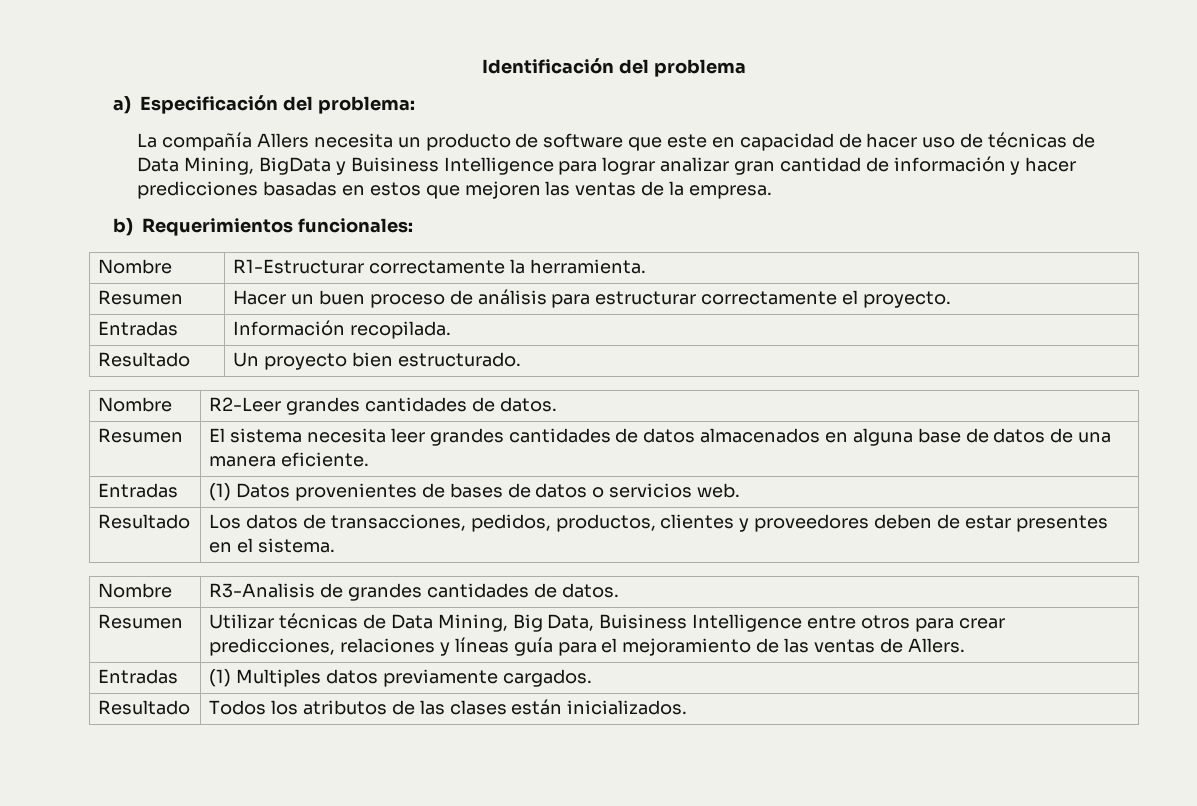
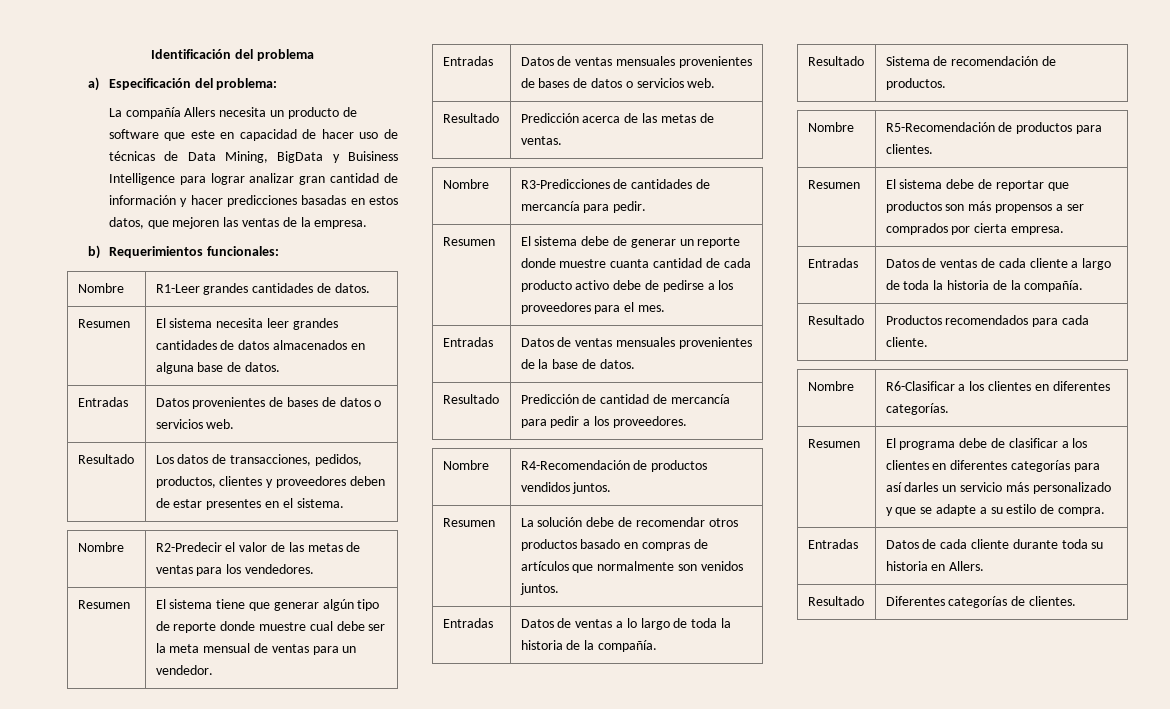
(421, 189) none -> [108,217,144,229] datos,
[233,259,646,274] [98,290,184,305] [233,289,951,308] [98,321,179,336] [233,320,452,339] [98,352,191,367] [233,352,521,370] [98,397,173,412] [209,397,282,412] R1-Estructurar correctamente la herramienta. // Resumen | Hacer un buen proceso de análisis para estructurar correctamente el proyecto. // Entradas | Información recopilada. // Resultado | Un proyecto bien estructurado. // Nombre | R2-Leer -> [155,284,200,293] R1-Leer
[993,428,1112,443] [209,452,370,467] [98,483,179,498] [209,483,232,501] datos de una manera eficiente. // Entradas | (1) -> [244,362,280,372] [77,397,128,407] datos. // Entradas |
[209,583,619,601] [98,614,184,629] [209,613,1005,632] [209,637,965,656] [98,669,179,684] [209,669,592,687] [98,700,191,715] [209,699,688,715] R3-Analisis de grandes cantidades de datos. // Resumen | Utilizar técnicas de Data Mining, Big Data, Buisiness Intelligence entre otros para crear predicciones, relaciones y líneas guía para el mejoramiento de las ventas de Allers. // Entradas | (1) Multiples datos previamente cargados. // Resultado | Todos los atributos de las clases están inicializados. -> [155,542,361,552] [155,564,314,576] [77,600,130,609] [155,599,380,611] [155,621,386,633] [155,643,357,655] [155,665,213,675] [442,56,493,66] [520,56,752,68] [520,78,716,88] [442,113,499,123] [520,113,714,123] [520,136,562,145] [442,179,489,189] [520,179,710,189] [520,201,647,213] [442,237,495,246] [520,236,741,248] [520,258,751,268] [520,280,734,292] [520,302,665,314] [442,337,493,347] [520,337,752,349] [520,359,635,369] [442,394,499,404] [520,394,730,404] [520,416,687,428] [442,460,489,470] [520,460,708,472] [520,482,612,494] [442,518,495,527] [520,517,738,527] [520,539,708,551] [520,561,743,573] [519,583,559,595] [442,618,493,628] [520,618,731,630] [520,640,657,652] [807,56,864,66] [885,56,1056,66] [885,78,946,90] [807,122,854,132] [885,122,1102,134] [885,144,933,154] [807,180,860,189] [885,179,1069,191] [885,201,1084,213] [885,223,1064,235] [807,258,858,268] [885,258,1112,270] [885,280,1084,292] [807,315,864,325] [885,315,1089,327] [885,337,928,347] [807,381,854,391] [885,381,1110,391] [885,403,949,415] [807,439,860,448] [885,438,1088,450] [885,460,1100,472] [885,482,1111,494] [885,504,1105,516] [807,539,858,549] [885,539,1104,549] [885,561,985,571] [807,596,864,606] [885,596,1076,608] R2-Predecir el valor de las metas de ventas para los vendedores. // Resumen | El sistema tiene que generar algún tipo de reporte donde muestre cual debe ser la meta mensual de ventas para un vendedor. // Entradas | Datos de ventas mensuales provenientes de bases de datos o servicios web. // Resultado | Predicción acerca de las metas de ventas. // Nombre | R3-Predicciones de cantidades de mercancía para pedir. // Resumen | El sistema debe de generar un reporte donde muestre cuanta cantidad de cada producto activo debe de pedirse a los proveedores para el mes. // Entradas | Datos de ventas mensuales provenientes de la base de datos. // Resultado | Predicción de cantidad de mercancía para pedir a los proveedores. // Nombre | R4-Recomendación de productos vendidos juntos. // Resumen | La solución debe de recomendar otros productos basado en compras de artículos que normalmente son venidos juntos. // Entradas | Datos de ventas a lo largo de toda la historia de la compañía. // Resultado | Sistema de recomendación de productos. // Nombre | R5-Recomendación de productos para clientes. // Resumen | El sistema debe de reportar que productos son más propensos a ser comprados por cierta empresa. // Entradas | Datos de ventas de cada cliente a largo de toda la historia de la compañía. // Resultado | Productos recomendados para cada cliente. // Nombre | R6-Clasificar a los clientes en diferentes categorías. // Resumen | El programa debe de clasificar a los clientes en diferentes categorías para así darles un servicio más personalizado y que se adapte a su estilo de compra. // Entradas | Datos de cada cliente durante toda su historia en Allers. // Resultado | Diferentes categorías de clientes.

